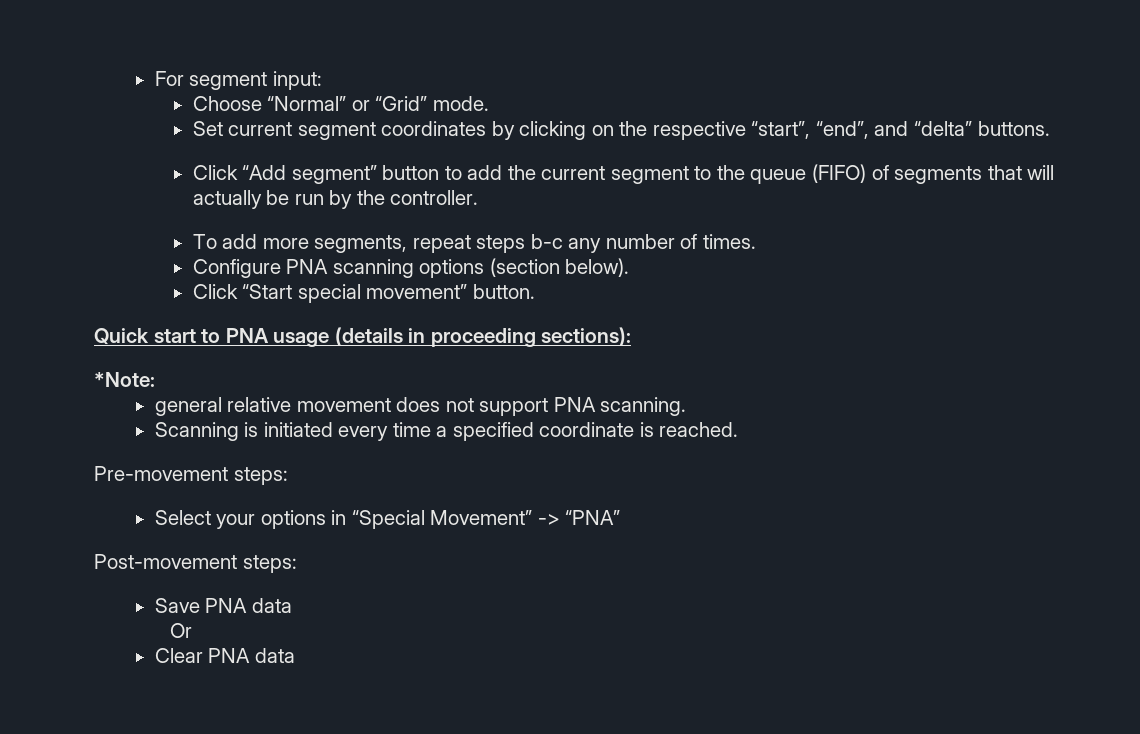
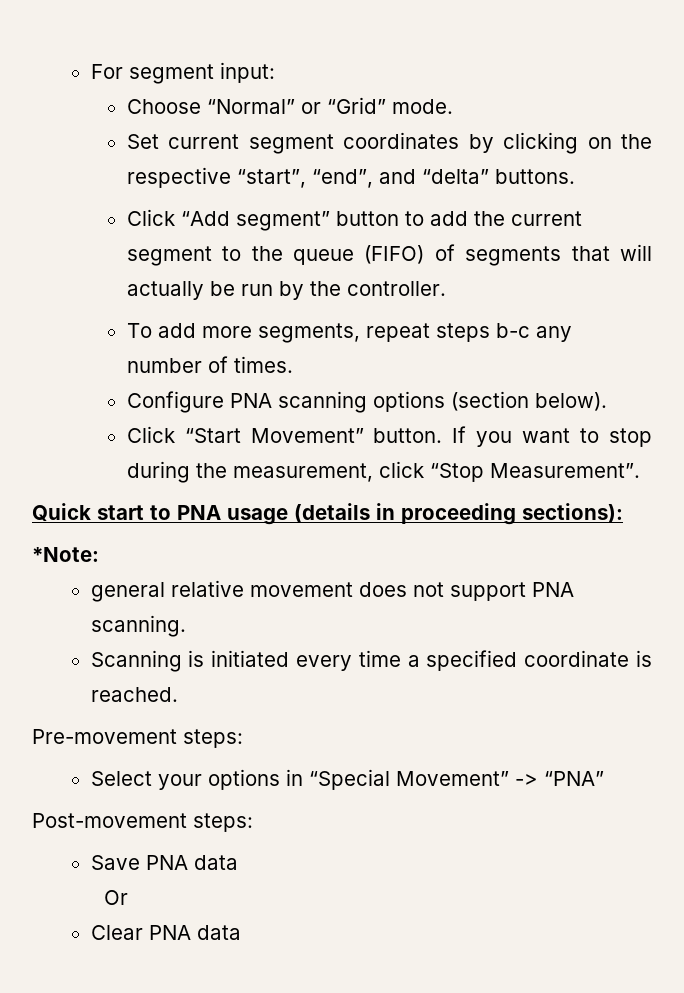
[297,284,468,303] special movement” -> [250,428,364,443] Movement”
(535, 291) none -> [452,426,653,447] [126,461,640,483] If you want to stop during the measurement, click “Stop Measurement”.

